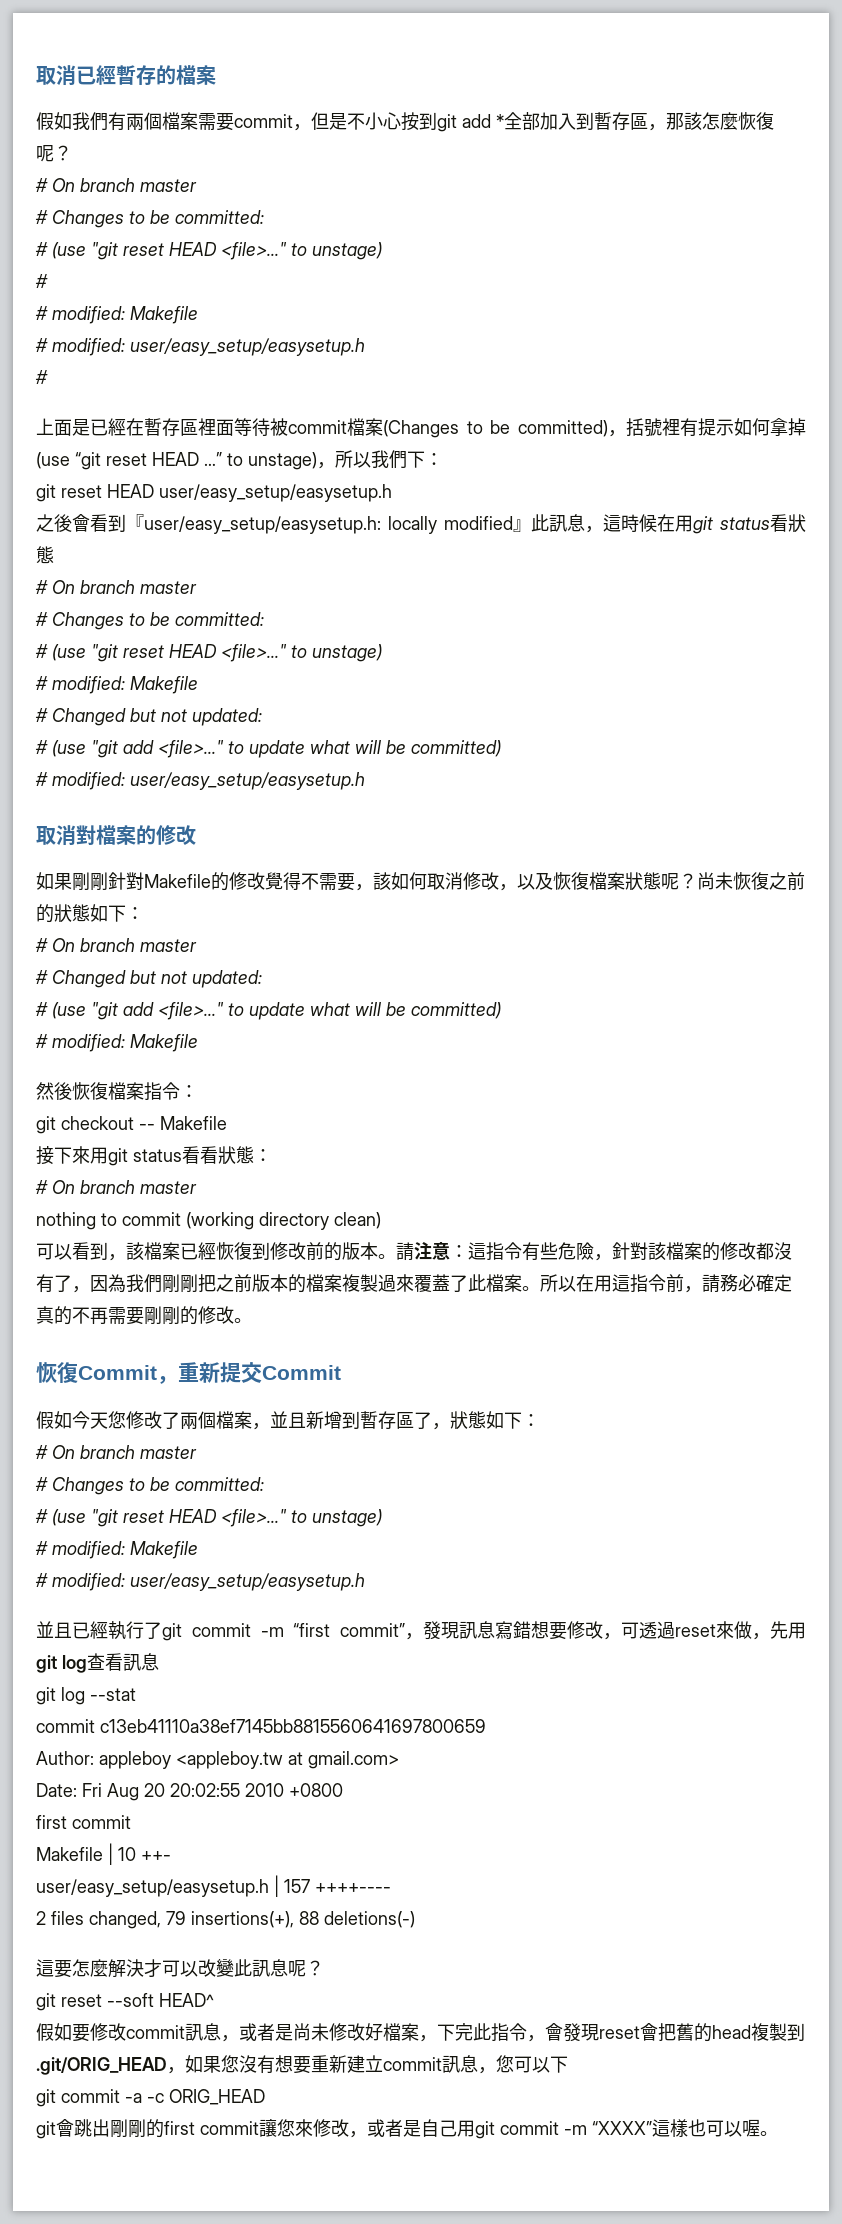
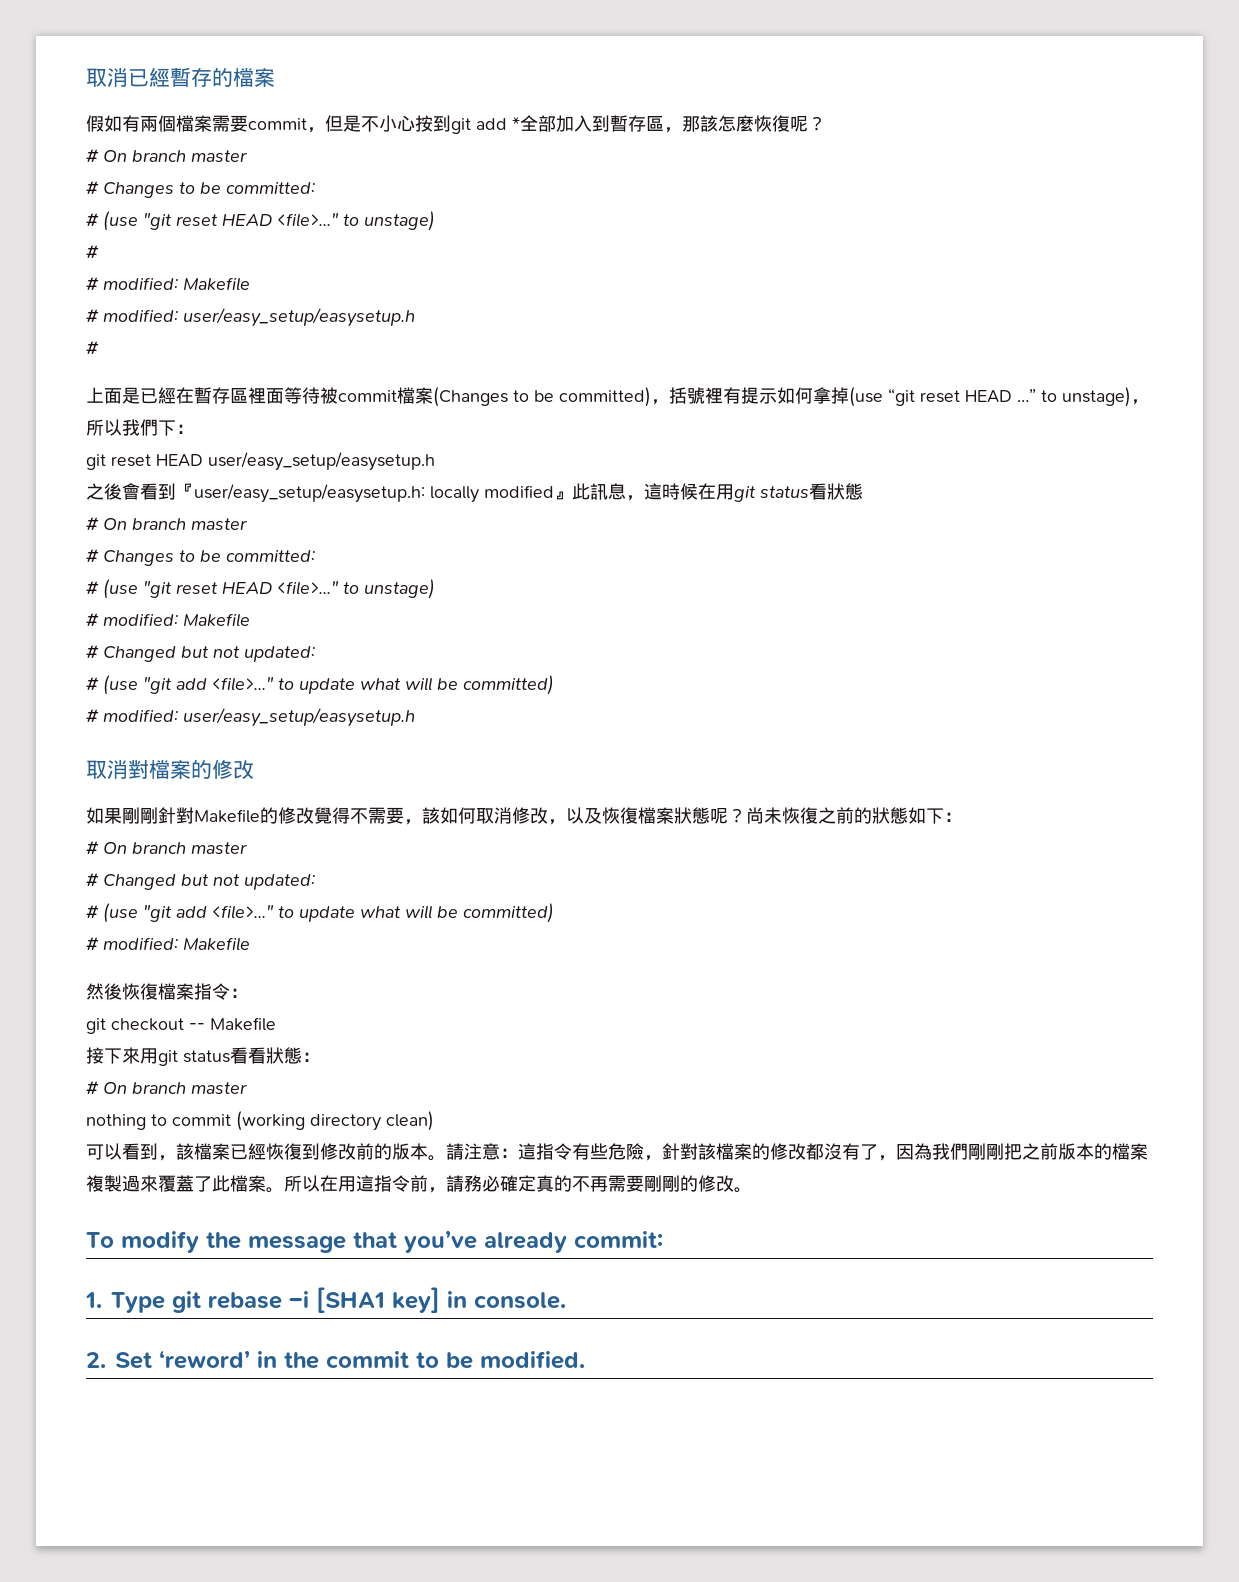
[72,112,108,131] 我們 -> (122, 123) none
[36,1362,341,1384] [36,1411,540,1430] [35,1445,197,1459] [35,1477,264,1495] [35,1509,382,1527] [35,1541,198,1559] [35,1573,365,1591] [36,1621,806,1641] [36,1653,159,1673] [36,1687,136,1705] [36,1719,486,1733] [36,1751,399,1769] [36,1783,343,1801] [36,1815,131,1829] [36,1843,171,1865] [36,1875,391,1897] [36,1911,415,1929] [36,1958,324,1978] [36,1993,214,2011] [36,2023,805,2042] [36,2055,568,2075] [36,2089,265,2107] [36,2119,778,2139] 恢復Commit，重新提交Commit // 假如今天您修改了兩個檔案，並且新增到暫存區了，狀態如下： // # On branch master // # Changes to be committed: // # (use "git reset HEAD <file>..." to unstage) // # modified: Makefile // # modified: user/easy_setup/easysetup.h // 並且已經執行了git commit -m “first commit”，發現訊息寫錯想要修改，可透過reset來做，先用git log查看訊息 // git log --stat // commit c13eb41110a38ef7145bb8815560641697800659 // Author: appleboy <appleboy.tw at gmail.com> // Date: Fri Aug 20 20:02:55 2010 +0800 // first commit // Makefile | 10 ++- // user/easy_setup/easysetup.h | 157 ++++---- // 2 files changed, 79 insertions(+), 88 deletions(-) // 這要怎麼解決才可以改變此訊息呢？ // git reset --soft HEAD^ // 假如要修改commit訊息，或者是尚未修改好檔案，下完此指令，會發現reset會把舊的head複製到.git/ORIG_HEAD，如果您沒有想要重新建立commit訊息，您可以下 // git commit -a -c ORIG_HEAD // git會跳出剛剛的first commit讓您來修改，或者是自己用git commit -m “XXXX”這樣也可以喔。 -> [86,1231,663,1253] [85,1287,566,1313] [86,1350,585,1369] To modify the message that you’ve already commit: // 1. Type git rebase –i [SHA1 key] in console. // 2. Set ‘reword’ in the commit to be modified.

